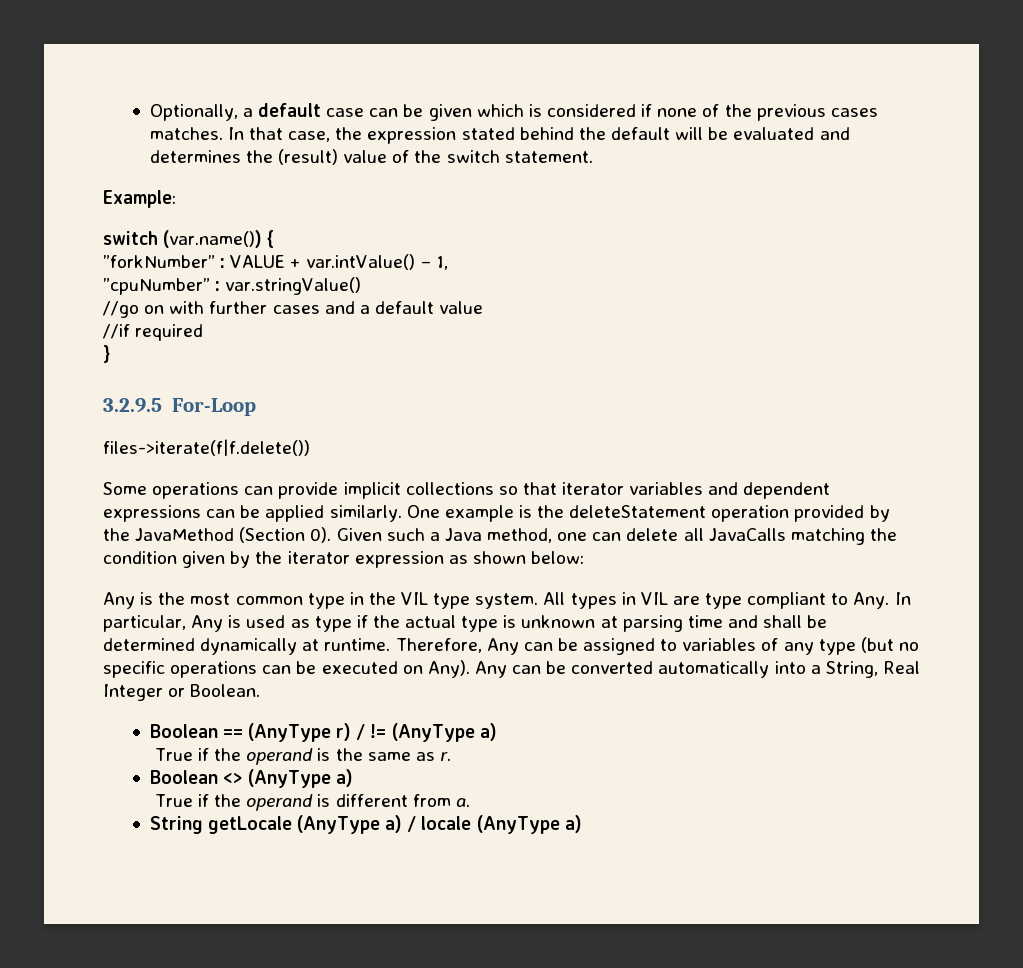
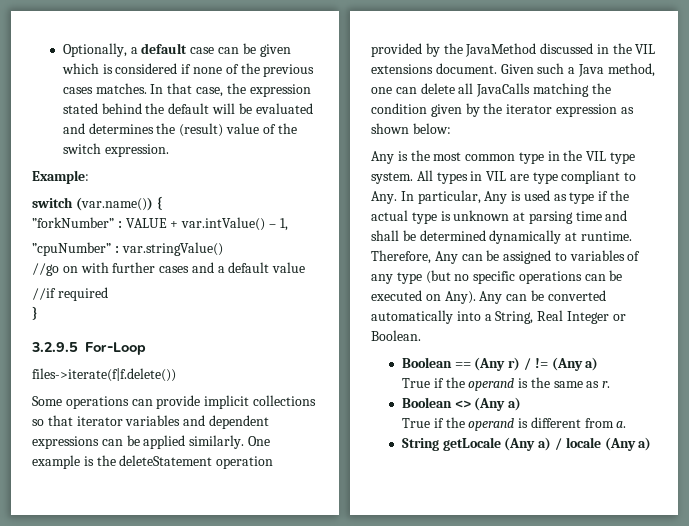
[504,151,593,163] statement. -> [104,144,169,157] expression.
[239,527,332,543] (Section 0). -> [540,43,656,54] [371,63,497,74] discussed in the VIL extensions document.
[248,723,332,742] (AnyType -> [474,357,506,371] (Any
[391,723,475,742] (AnyType -> [551,357,583,371] (Any
[248,769,332,788] (AnyType -> [474,397,506,411] (Any
[297,815,381,834] (AnyType -> [504,437,536,451] (Any
[476,815,560,834] (AnyType -> [604,437,636,451] (Any

